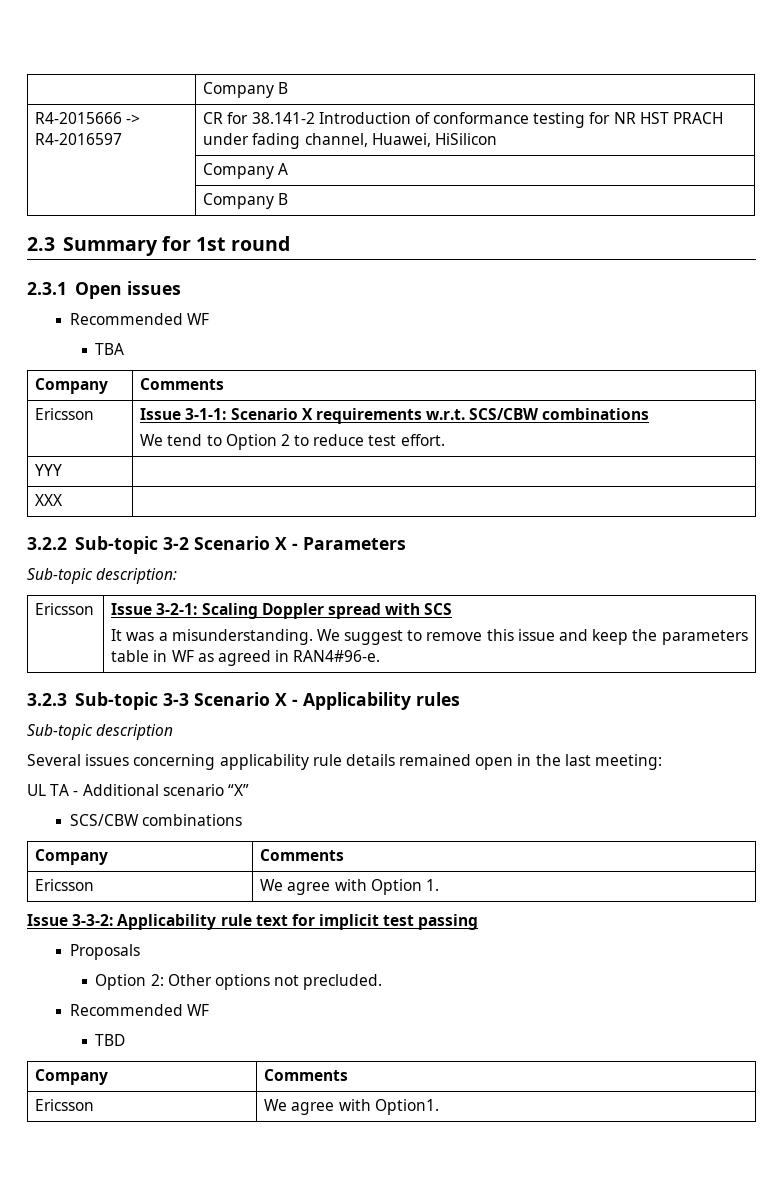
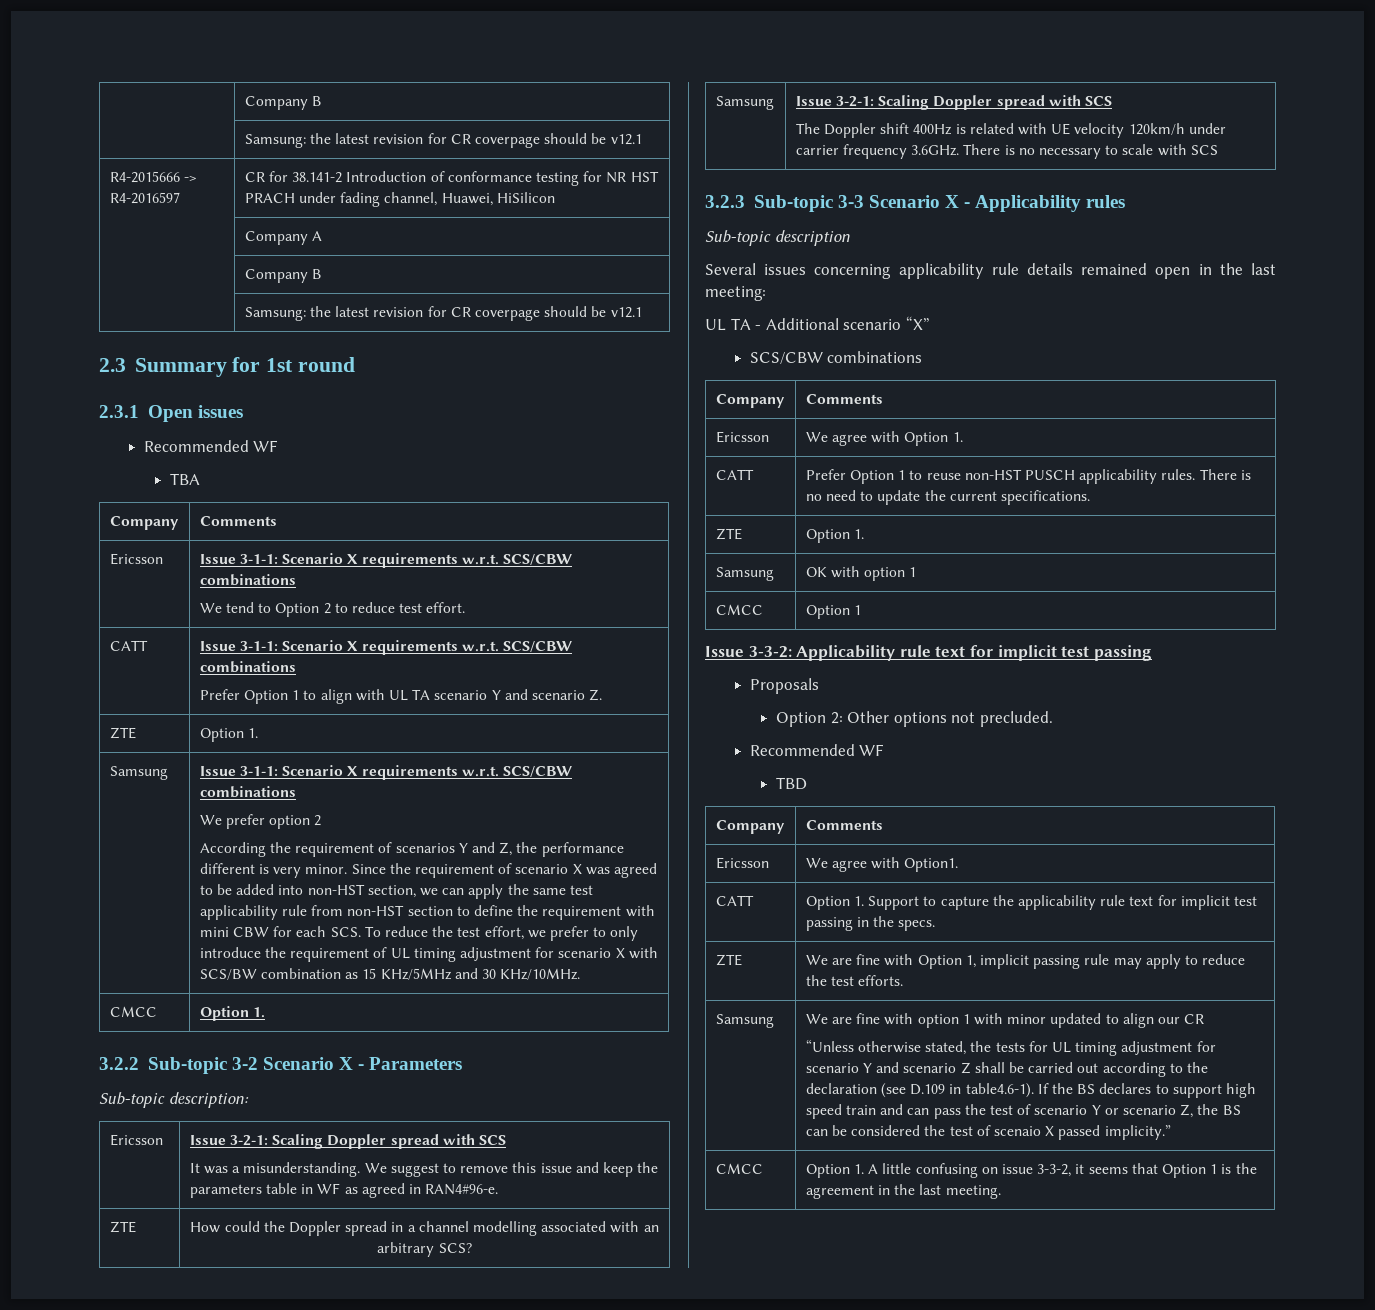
[203,82,289,98] | Company B -> [244,96,323,110] [244,133,642,148] | Company B // | Samsung: the latest revision for CR coverpage should be v12.1
(289, 199) none -> [244,306,642,321] // | Samsung: the latest revision for CR coverpage should be v12.1
[35,464,63,476] [35,494,64,506] YYY | // XXX | -> [109,640,148,651] [199,640,573,655] [199,661,296,673] [199,689,603,704] [109,727,136,739] [199,728,259,742] [109,766,168,780] [199,765,573,780] [199,786,296,798] [199,814,322,829] [199,842,624,857] [199,863,657,878] [199,884,593,899] [199,905,655,920] [199,926,639,941] [199,947,658,962] [199,968,581,980] [109,1006,157,1017] [199,1006,266,1021] CATT | Issue 3-1-1: Scenario X requirements w.r.t. SCS/CBW combinations // Prefer Option 1 to align with UL TA scenario Y and scenario Z. // ZTE | Option 1. // Samsung | Issue 3-1-1: Scenario X requirements w.r.t. SCS/CBW combinations // We prefer option 2 // According the requirement of scenarios Y and Z, the performance different is very minor. Since the requirement of scenario X was agreed to be added into non-HST section, we can apply the same test applicability rule from non-HST section to define the requirement with mini CBW for each SCS. To reduce the test effort, we prefer to only introduce the requirement of UL timing adjustment for scenario X with SCS/BW combination as 15 KHz/5MHz and 30 KHz/10MHz. // CMCC | Option 1.
(381, 656) none -> [109,1221,136,1233] [190,1221,659,1236] [377,1242,472,1257] [715,96,774,110] [795,95,1113,110] [795,123,1226,138] [795,144,1218,159] // ZTE | How could the Doppler spread in a channel modelling associated with an arbitrary SCS? // Samsung | Issue 3-2-1: Scaling Doppler spread with SCS // The Doppler shift 400Hz is related with UE velocity 120km/h under carrier frequency 3.6GHz. There is no necessary to scale with SCS
(439, 885) none -> [715,469,754,480] [805,469,1251,484] [805,490,1091,505] [715,528,742,540] [805,529,865,543] [715,567,774,581] [805,566,917,581] [715,604,763,615] [805,605,862,619] // CATT | Prefer Option 1 to reuse non-HST PUSCH applicability rules. There is no need to update the current specifications. // ZTE | Option 1. // Samsung | OK with option 1 // CMCC | Option 1
(439, 1107) none -> [715,895,754,906] [805,895,1257,910] [805,916,936,931] [715,954,742,966] [805,954,1246,969] [805,975,904,986] [715,1014,774,1028] [805,1013,1205,1028] [805,1039,1216,1056] [805,1062,1208,1077] [805,1083,1256,1098] [805,1104,1241,1119] [805,1125,1171,1140] [715,1163,763,1174] [805,1163,1257,1178] [805,1184,1001,1199] // CATT | Option 1. Support to capture the applicability rule text for implicit test passing in the specs. // ZTE | We are fine with Option 1, implicit passing rule may apply to reduce the test efforts. // Samsung | We are fine with option 1 with minor updated to align our CR // “Unless otherwise stated, the tests for UL timing adjustment for scenario Y and scenario Z shall be carried out according to the declaration (see D.109 in table4.6-1). If the BS declares to support high speed train and can pass the test of scenario Y or scenario Z, the BS can be considered the test of scenaio X passed implicity.” // CMCC | Option 1. A little confusing on issue 3-3-2, it seems that Option 1 is the agreement in the last meeting.

